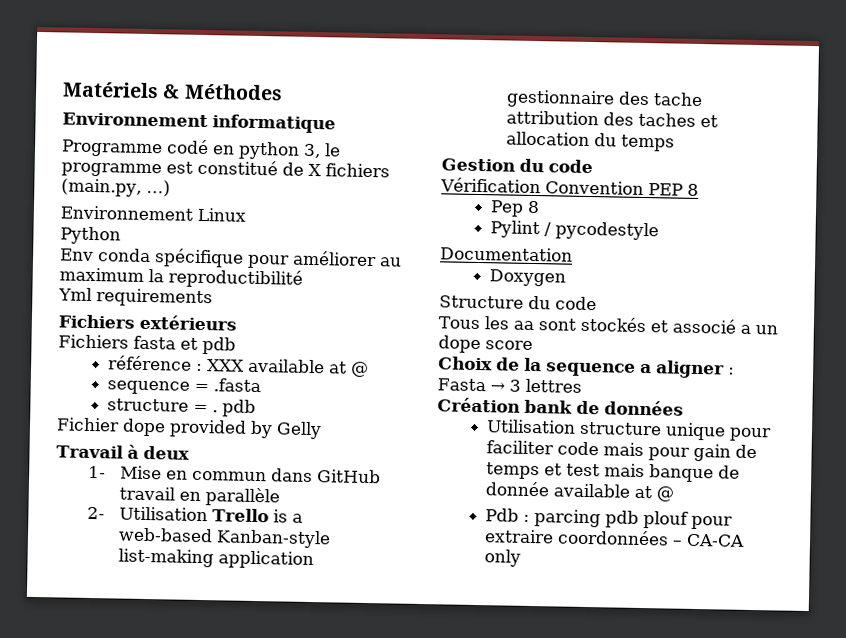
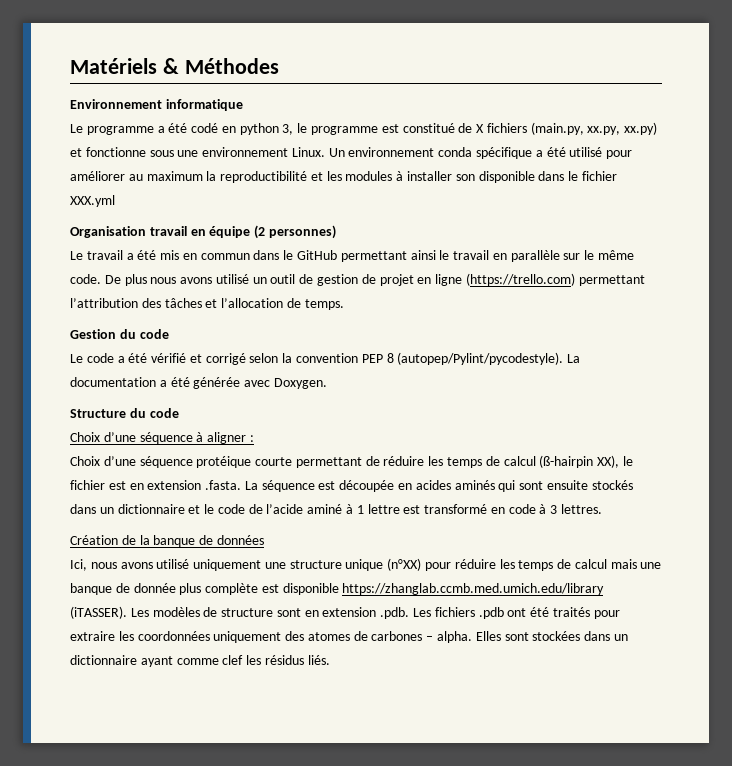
[61,139,163,158] Programme -> [70,123,188,135] Le programme a été
[145,179,171,197] [60,205,246,222] [60,226,121,245] [60,248,244,268] …) // Environnement Linux // Python // Env conda spécifique -> [587,122,658,135] [70,147,603,159] xx.py, xx.py) et fonctionne sous une environnement Linux. Un environnement conda spécifique a été utilisé
[58,287,213,308] [58,314,238,331] [58,334,236,355] [108,355,370,378] [107,378,262,395] [107,398,257,417] [56,417,322,440] [56,444,190,460] [87,465,381,484] [118,486,280,507] [86,506,303,523] [117,527,331,549] [117,548,314,570] [505,89,703,109] [505,110,718,128] [505,131,675,152] [441,158,593,174] [440,177,699,196] [490,200,541,217] [490,220,660,241] [440,246,573,262] [489,269,567,287] [439,295,597,311] [438,316,778,335] [438,335,533,354] [438,356,735,379] [437,378,582,393] [437,397,684,416] [486,419,773,442] [486,440,758,462] [486,462,741,483] [485,481,675,502] [485,508,734,530] [484,529,746,547] [484,549,522,567] // Yml requirements // Fichiers extérieurs // Fichiers fasta et pdb // référence : XXX available at @ // sequence = .fasta // structure = . pdb // Fichier dope provided by Gelly // Travail à deux // 1- Mise en commun dans GitHub travail en parallèle // 2- Utilisation Trello is a web-based Kanban-style list-making application gestionnaire des tache attribution des taches et allocation du temps // Gestion du code // Vérification Convention PEP 8 // Pep 8 // Pylint / pycodestyle // Documentation // Doxygen // Structure du code // Tous les aa sont stockés et associé a un dope score // Choix de la sequence a aligner : Fasta → 3 lettres // Création bank de données // Utilisation structure unique pour faciliter code mais pour gain de temps et test mais banque de donnée available at @ // Pdb : parcing pdb plouf pour extraire coordonnées – CA-CA only -> [310,171,617,183] [70,195,115,207] [70,225,336,239] [70,250,635,262] [70,273,645,286] [70,298,344,310] [70,329,169,339] [70,352,581,365] [70,377,327,389] [70,408,179,418] [70,432,254,444] [70,455,633,468] [70,480,633,492] [70,504,603,514] [70,535,264,547] [70,558,662,571] [70,583,605,595] [70,606,620,619] [70,631,628,643] [70,655,330,667] et les modules à installer son disponible dans le fichier XXX.yml // Organisation travail en équipe (2 personnes) // Le travail a été mis en commun dans le GitHub permettant ainsi le travail en parallèle sur le même code. De plus nous avons utilisé un outil de gestion de projet en ligne (https://trello.com) permettant l’attribution des tâches et l’allocation de temps. // Gestion du code // Le code a été vérifié et corrigé selon la convention PEP 8 (autopep/Pylint/pycodestyle). La documentation a été générée avec Doxygen. // Structure du code // Choix d’une séquence à aligner : // Choix d’une séquence protéique courte permettant de réduire les temps de calcul (ß-hairpin XX), le fichier est en extension .fasta. La séquence est découpée en acides aminés qui sont ensuite stockés dans un dictionnaire et le code de l’acide aminé à 1 lettre est transformé en code à 3 lettres. // Création de la banque de données // Ici, nous avons utilisé uniquement une structure unique (n°XX) pour réduire les temps de calcul mais une banque de donnée plus complète est disponible https://zhanglab.ccmb.med.umich.edu/library (iTASSER). Les modèles de structure sont en extension .pdb. Les fichiers .pdb ont été traités pour extraire les coordonnées uniquement des atomes de carbones – alpha. Elles sont stockées dans un dictionnaire ayant comme clef les résidus liés.

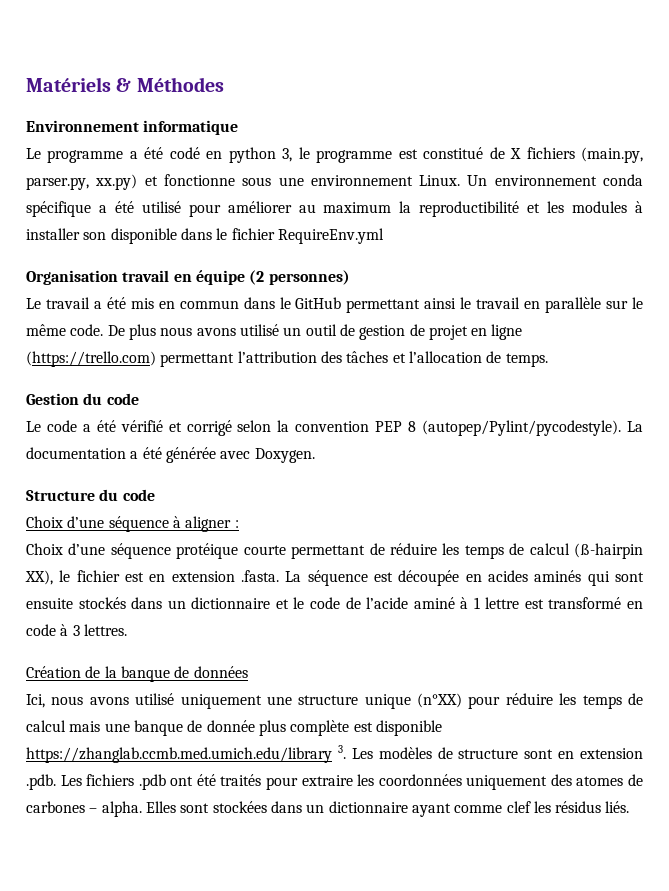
[587,126,621,135] xx.py, -> [26,177,89,190] parser.py,
[70,195,115,207] XXX.yml -> [277,228,384,244] RequireEnv.yml
[70,606,127,619] (iTASSER). -> [337,745,346,759] 3.

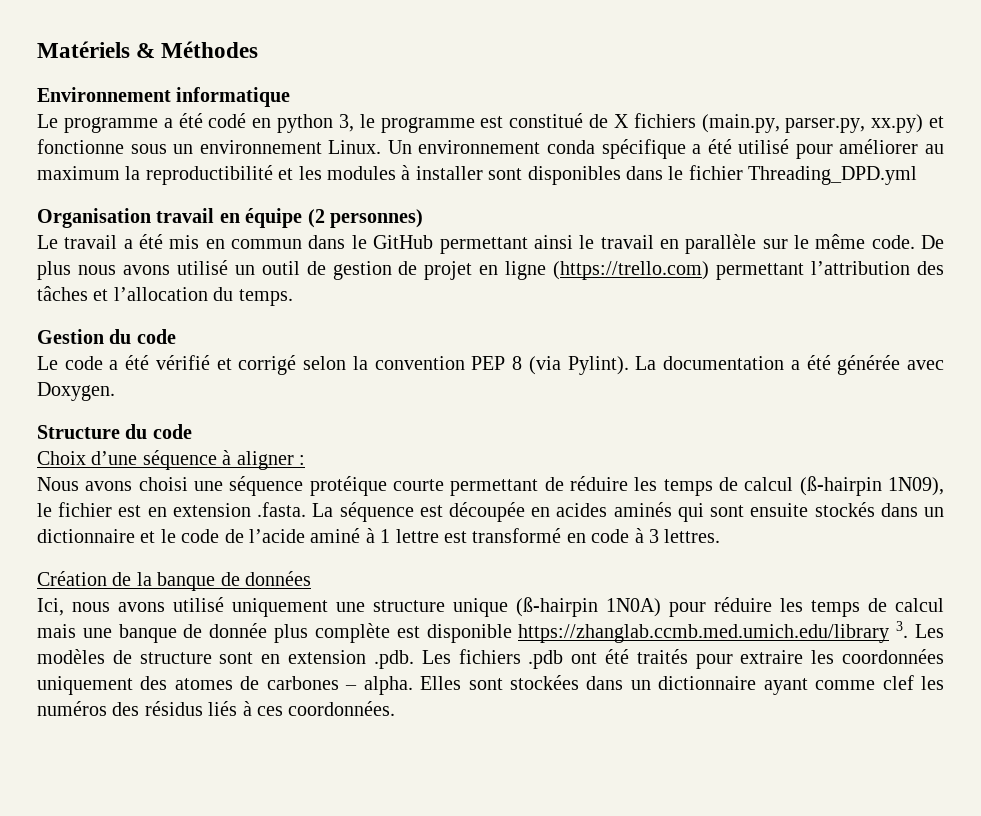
[278,177,304,186] une -> [173,144,194,154] un
[83,228,177,244] son disponible -> [488,166,621,185] sont disponibles
[277,228,384,244] RequireEnv.yml -> [748,166,918,185] Threading_DPD.yml
[486,351,502,363] de -> [213,287,234,301] du
[422,420,622,436] (autopep/Pylint/pycodestyle). -> [528,356,629,375] (via Pylint).
[26,543,106,555] Choix d’une -> [37,477,224,491] Nous avons choisi une
[25,570,53,585] XX), -> [888,477,945,496] 1N09),
[417,693,463,708] (n°XX) -> [516,597,661,617] (ß-hairpin 1N0A)
[555,801,630,813] résidus liés. -> [37,701,396,716] numéros des résidus liés à ces coordonnées.

